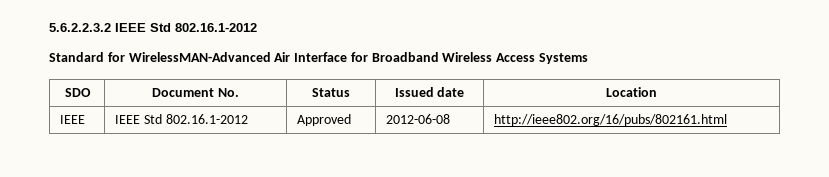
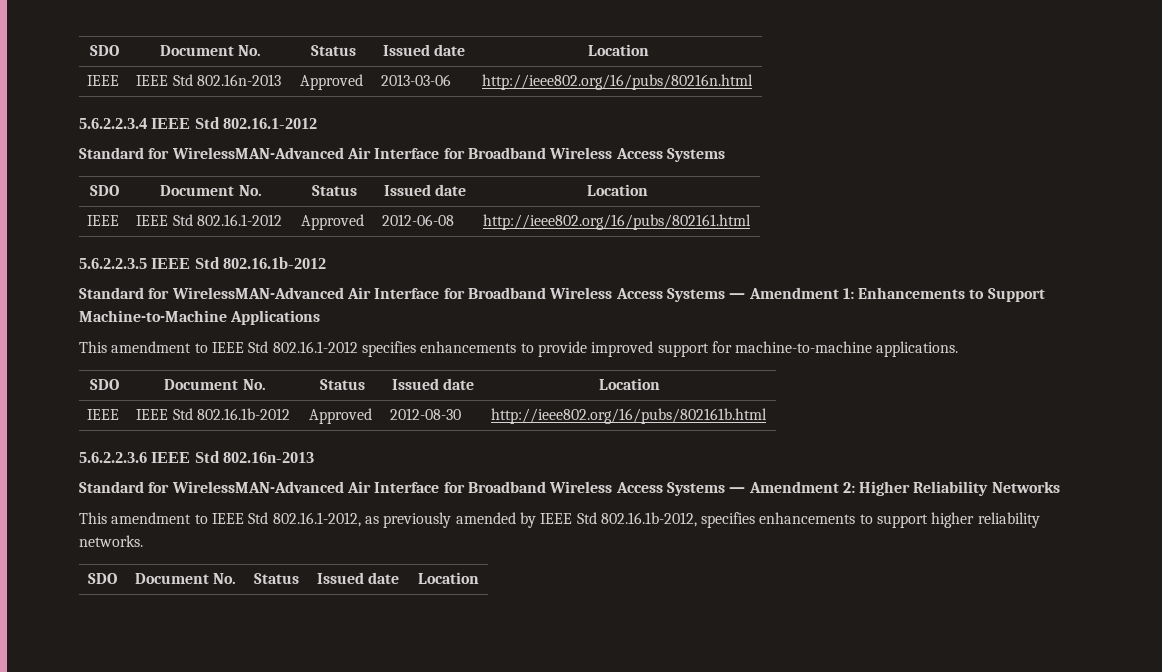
[49,23,111,32] 5.6.2.2.3.2 -> [89,45,119,56] [159,45,262,56] [310,45,356,56] [382,44,466,56] [587,44,649,56] [87,75,120,86] [136,74,281,86] [300,74,364,90] [381,74,452,86] [482,74,754,90] [79,118,147,129] SDO | Document No. | Status | Issued date | Location // IEEE | IEEE Std 802.16n-2013 | Approved | 2013-03-06 | http://ieee802.org/16/pubs/80216n.html // 5.6.2.2.3.4
(728, 120) none -> [79,257,327,269] [79,287,1045,302] [79,310,321,325] [79,341,959,357] [89,379,119,390] [164,379,266,390] [319,379,365,390] [391,378,475,390] [599,378,660,390] [87,409,120,420] [136,408,290,420] [309,408,373,424] [390,408,462,420] [491,408,768,424] [79,451,315,463] [79,481,1060,496] [79,512,1040,528] [79,535,143,547] [88,573,117,584] [134,573,237,584] [254,573,299,584] [316,572,400,584] [417,572,479,584] // 5.6.2.2.3.5 IEEE Std 802.16.1b-2012 // Standard for WirelessMAN-Advanced Air Interface for Broadband Wireless Access Systems — Amendment 1: Enhancements to Support Machine-to-Machine Applications // This amendment to IEEE Std 802.16.1-2012 specifies enhancements to provide improved support for machine-to-machine applications. // SDO | Document No. | Status | Issued date | Location // IEEE | IEEE Std 802.16.1b-2012 | Approved | 2012-08-30 | http://ieee802.org/16/pubs/802161b.html // 5.6.2.2.3.6 IEEE Std 802.16n-2013 // Standard for WirelessMAN-Advanced Air Interface for Broadband Wireless Access Systems — Amendment 2: Higher Reliability Networks // This amendment to IEEE Std 802.16.1-2012, as previously amended by IEEE Std 802.16.1b-2012, specifies enhancements to support higher reliability networks. // SDO | Document No. | Status | Issued date | Location

